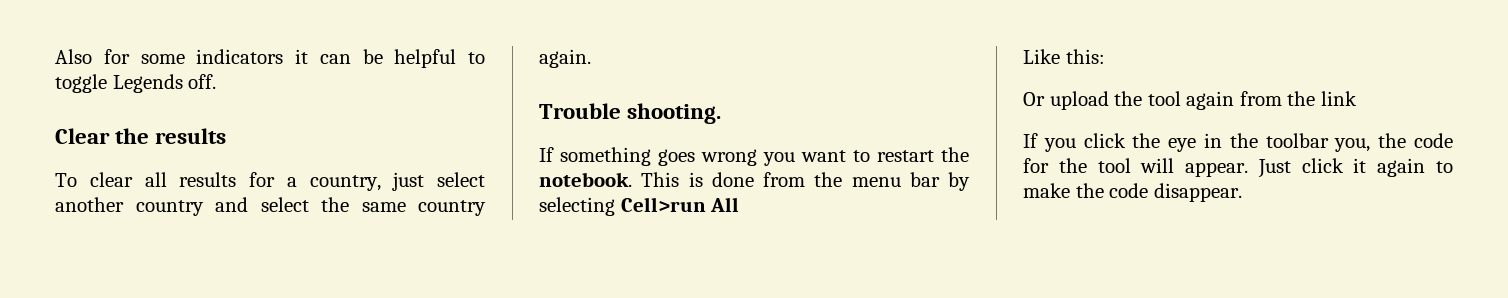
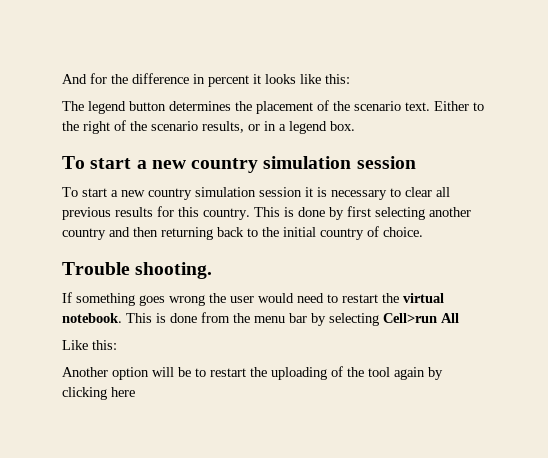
[55,49,485,68] [55,74,217,93] [55,128,227,144] [55,173,77,187] Also for some indicators it can be helpful to toggle Legends off. // Clear the results // To -> [62,73,350,87] [62,100,484,114] [62,120,355,134] [62,156,416,173] [62,187,401,200] And for the difference in percent it looks like this: // The legend button determines the placement of the scenario text. Either to the right of the scenario results, or in a legend box. // To start a new country simulation session // To start a new country simulation session it is necessary to
(167, 179) none -> [62,207,111,220] previous
[286,172,485,191] [55,197,486,216] [539,49,591,68] a country, just select another country and select the same country again. -> [178,206,471,220] [62,226,423,240] this country. This is done by first selecting another country and then returning back to the initial country of choice.
[763,147,969,166] you want to restart the -> [209,293,444,303] the user would need to restart the virtual
[1023,91,1357,110] [1023,133,1453,152] [1023,158,1453,178] [1023,183,1242,202] Or upload the tool again from the link // If you click the eye in the toolbar you, the code for the tool will appear. Just click it again to make the code disappear. -> [62,366,443,380] [62,387,135,400] Another option will be to restart the uploading of the tool again by clicking here

